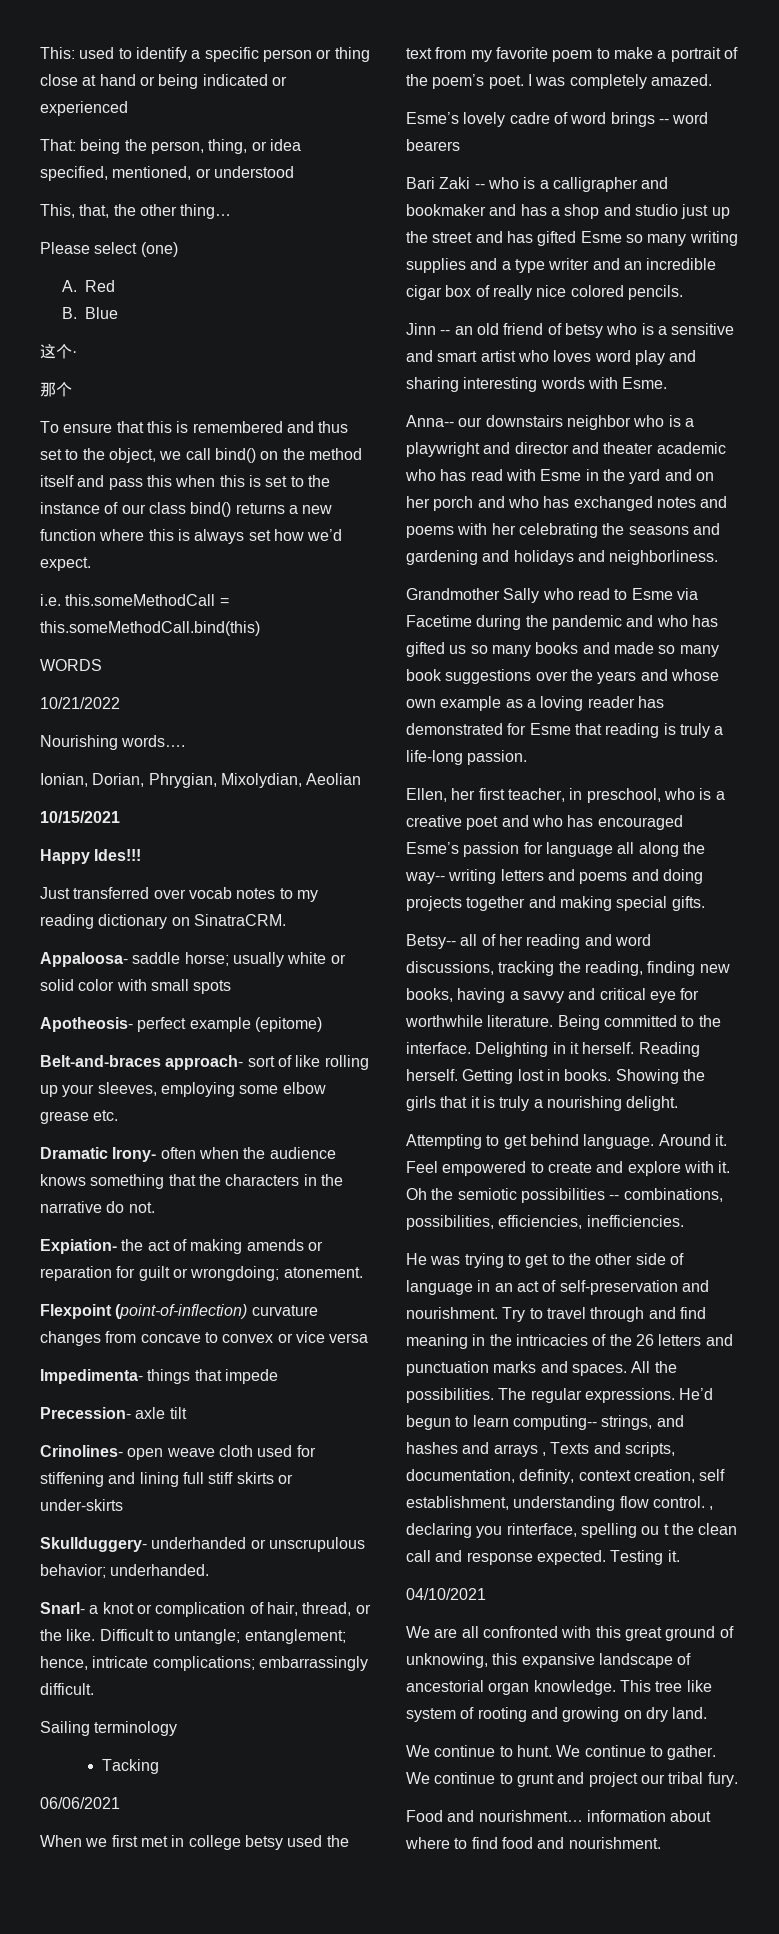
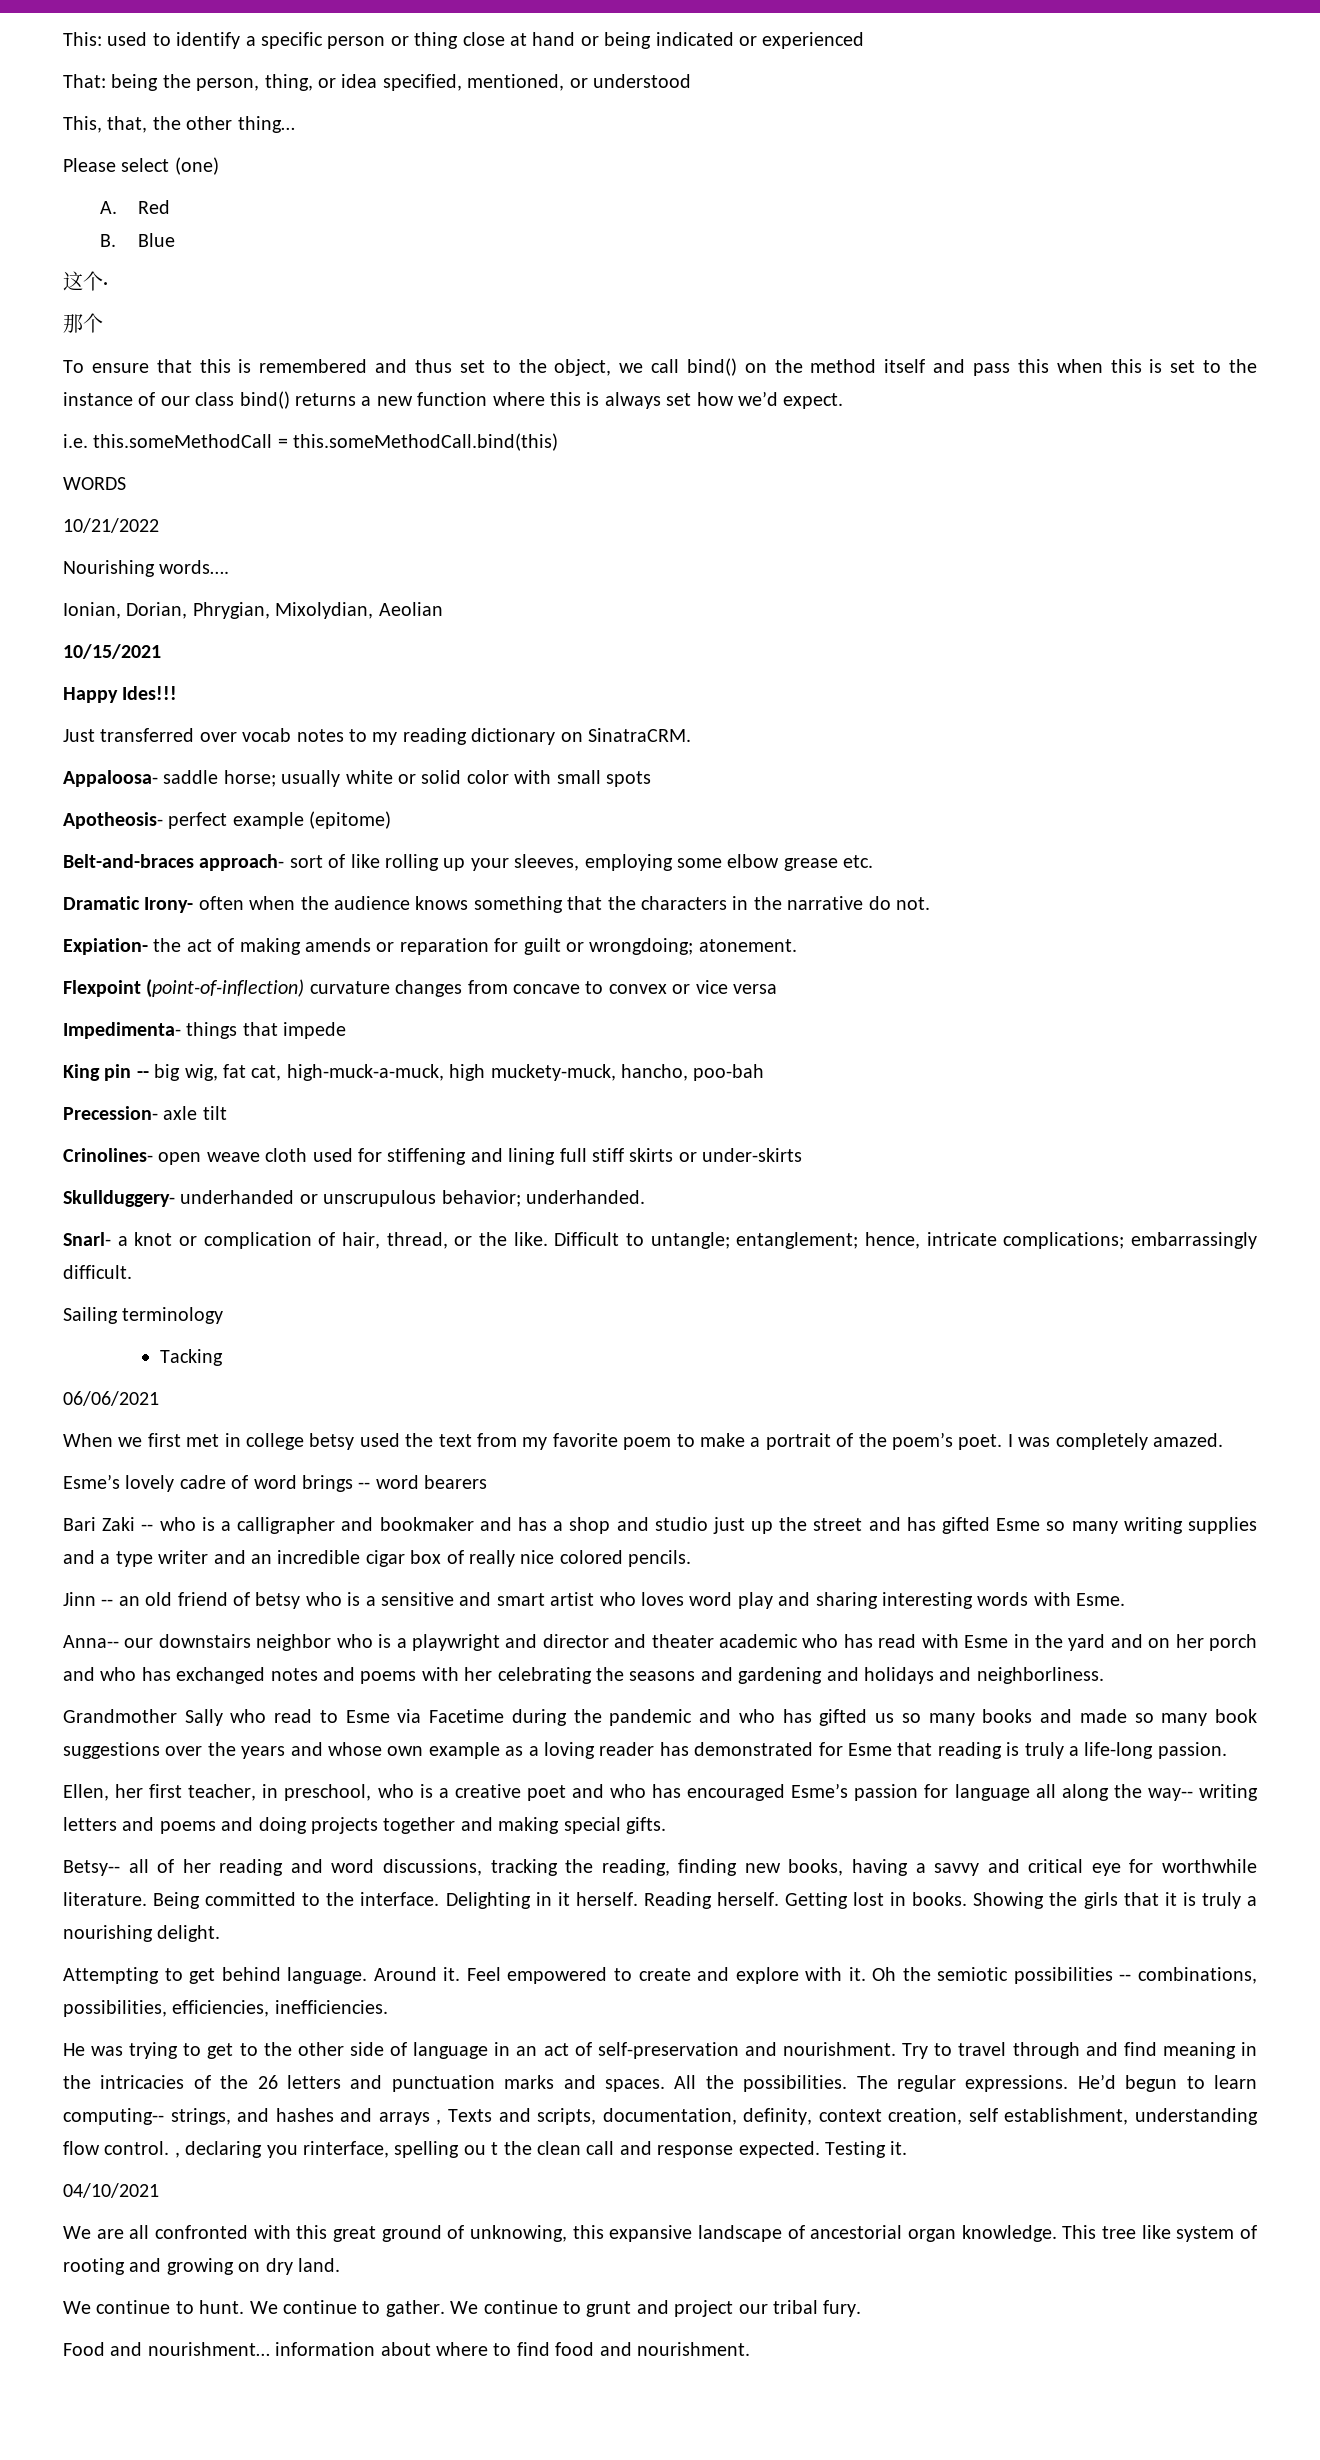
(278, 1376) none -> [63,1064,765,1081] // King pin -- big wig, fat cat, high-muck-a-muck, high muckety-muck, hancho, poo-bah

